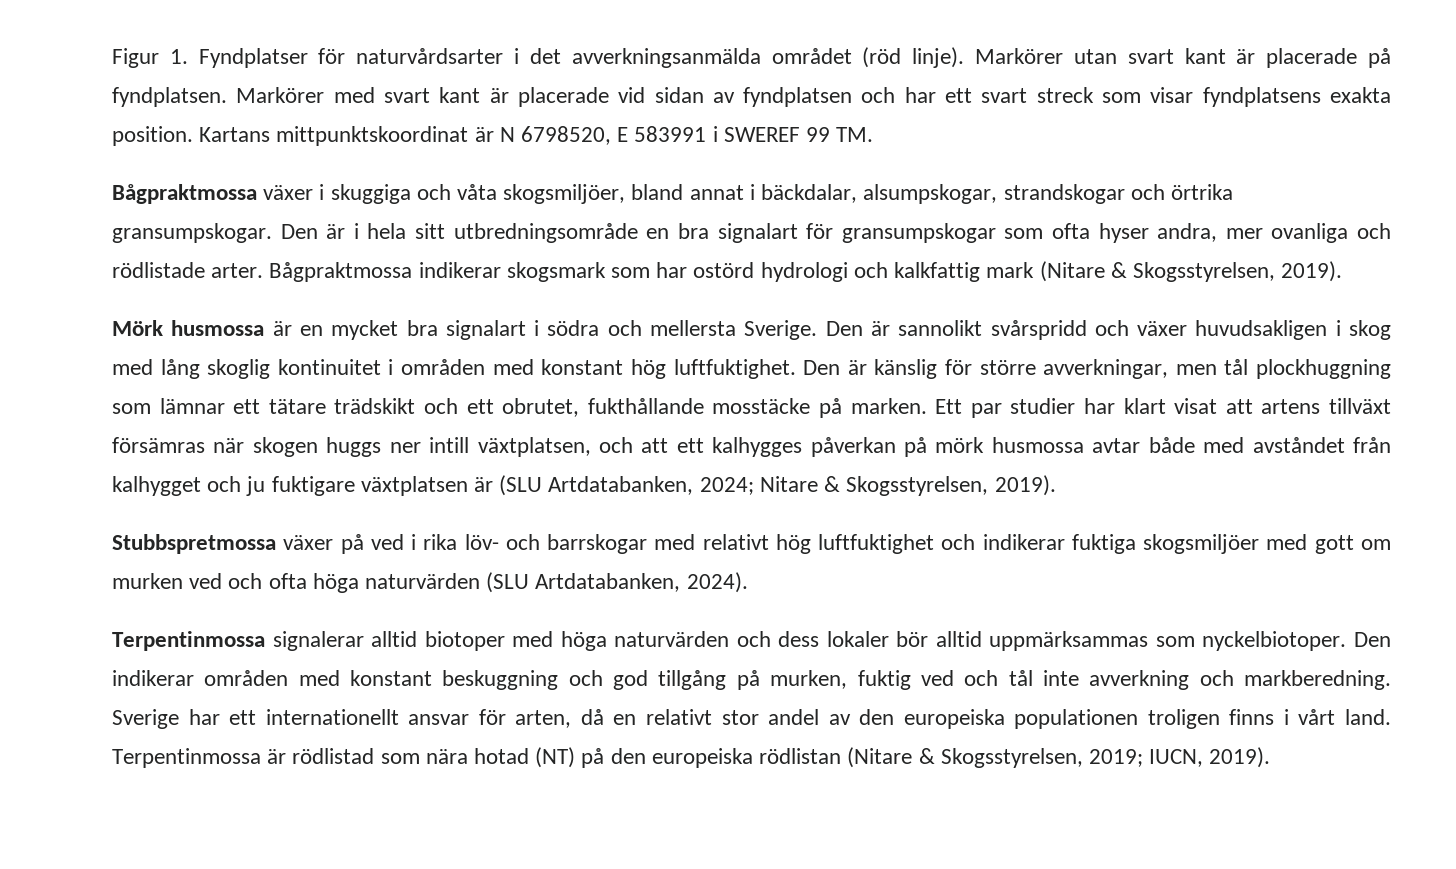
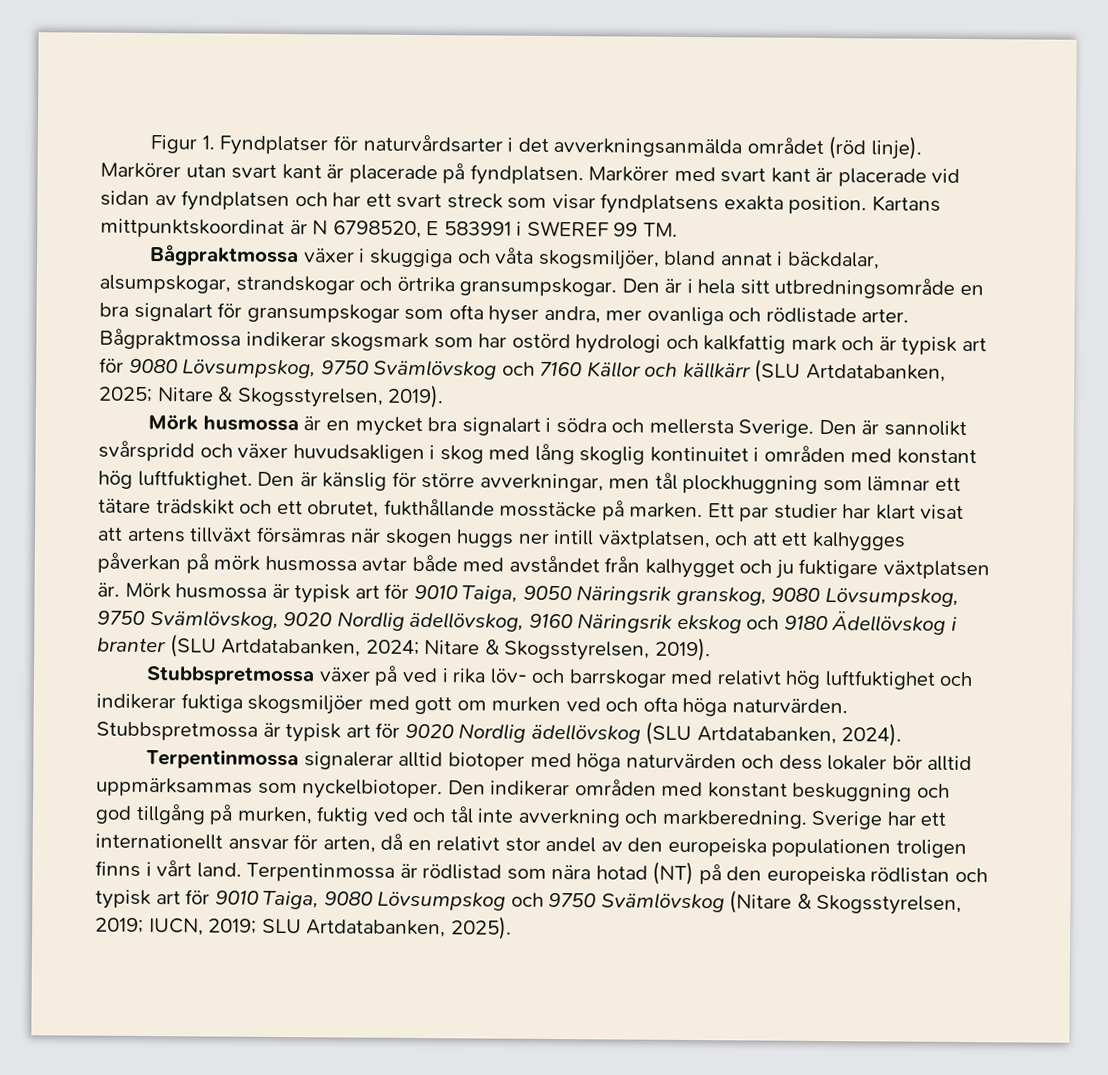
[1039,261,1105,282] (Nitare -> [841,336,987,356] [99,357,946,383] [98,386,214,403] och är typisk art för 9080 Lövsumpskog, 9750 Svämlövskog och 7160 Källor och källkärr (SLU Artdatabanken, 2025; Nitare
[474,477,494,492] är -> [97,582,959,607] [97,610,957,635] [97,637,166,653] är. Mörk husmossa är typisk art för 9010 Taiga, 9050 Näringsrik granskog, 9080 Lövsumpskog, 9750 Svämlövskog, 9020 Nordlig ädellövskog, 9160 Näringsrik ekskog och 9180 Ädellövskog i branter
[365,573,481,589] naturvärden -> [731,698,848,714] [96,721,641,744] naturvärden. Stubbspretmossa är typisk art för 9020 Nordlig ädellövskog
(842, 756) none -> [955,867,989,883] [95,889,725,913] och typisk art för 9010 Taiga, 9080 Lövsumpskog och 9750 Svämlövskog
[1209,747,1271,768] 2019). -> [208,916,512,940] 2019; SLU Artdatabanken, 2025).

